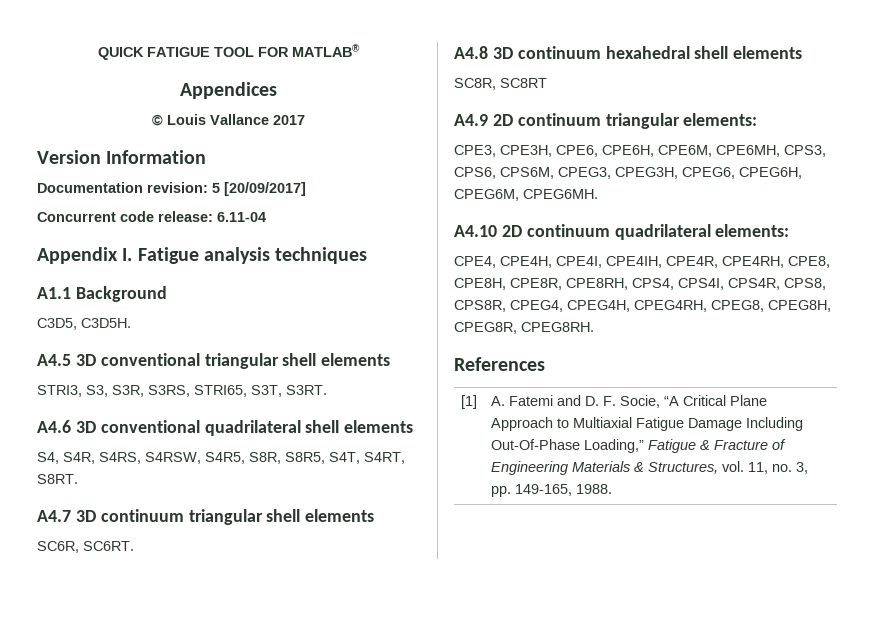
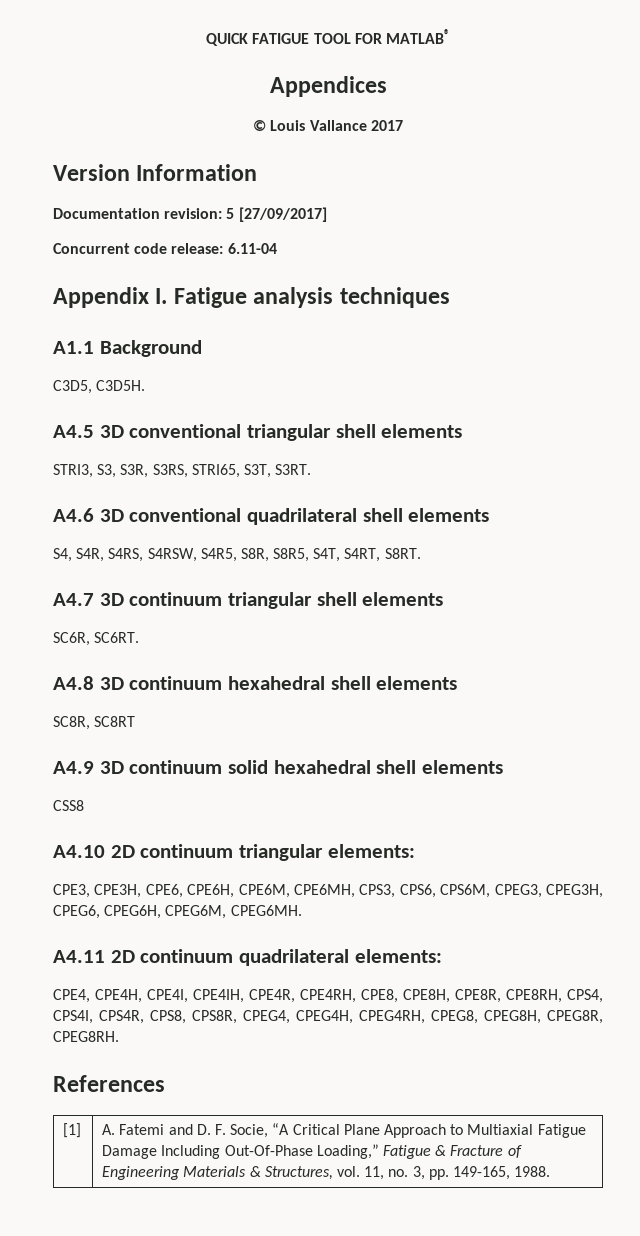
[224,182,306,196] [20/09/2017] -> [238,207,327,222] [27/09/2017]
(488, 120) none -> [99,760,504,774] [53,800,84,811] [53,845,105,858] 3D continuum solid hexahedral shell elements // CSS8 // A4.10
[454,225,497,237] A4.10 -> [53,950,105,963] A4.11

